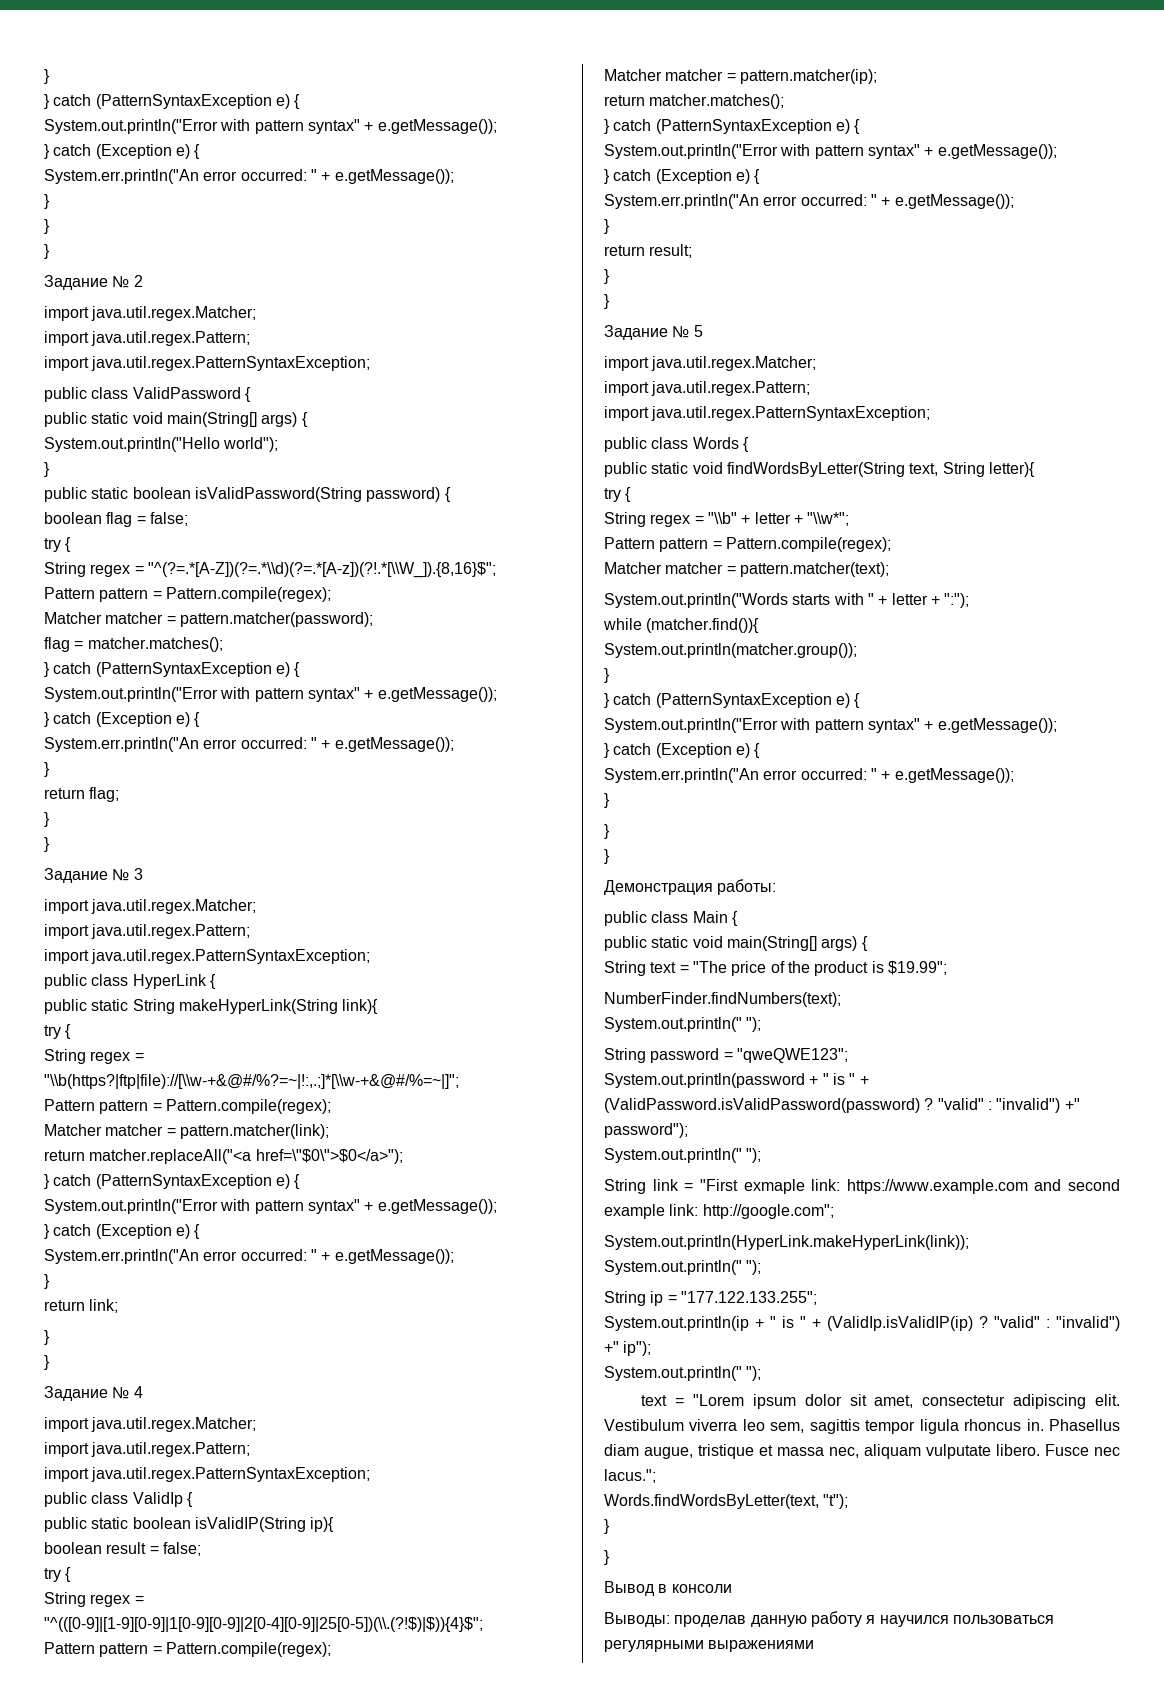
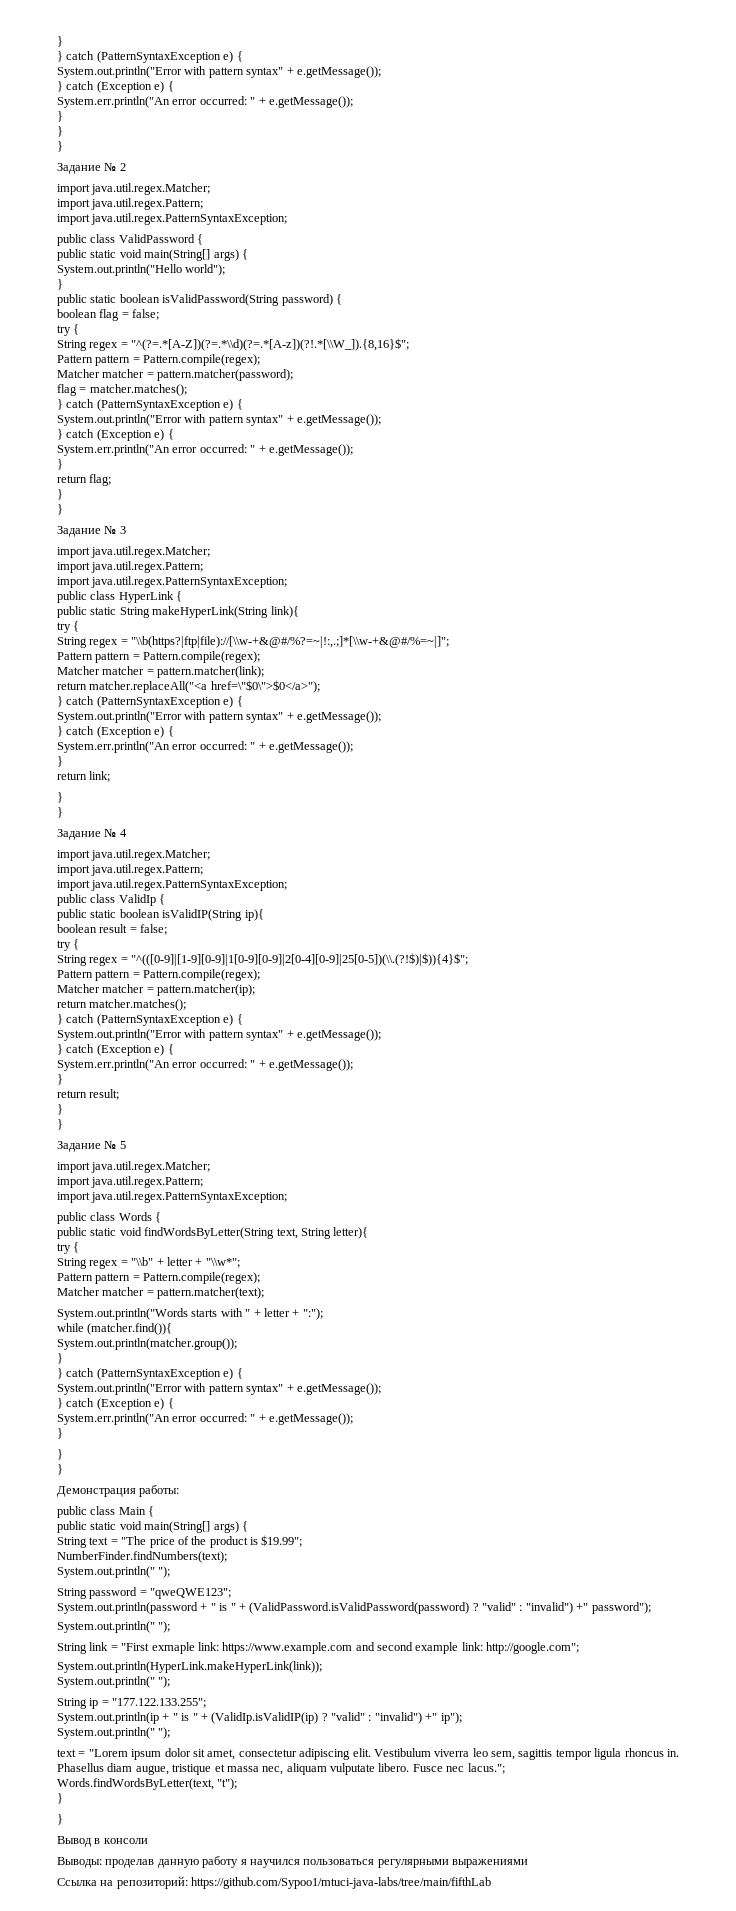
(815, 1646) none -> [57,1876,492,1889] // Ссылка на репозиторий: https://github.com/Sypoo1/mtuci-java-labs/tree/main/fifthLab

